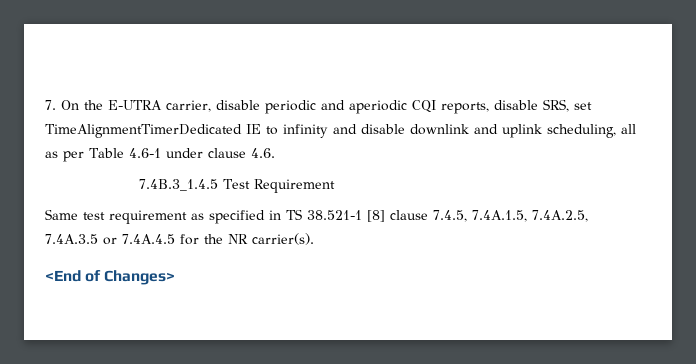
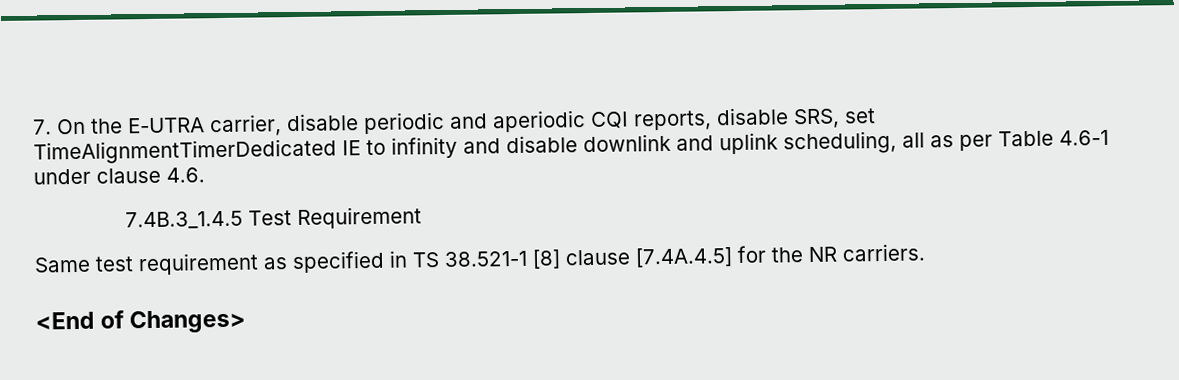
[433,210,588,222] [45,234,175,245] 7.4.5, 7.4A.1.5, 7.4A.2.5, 7.4A.3.5 or 7.4A.4.5 -> [635,247,733,268] [7.4A.4.5]
[252,233,314,245] carrier(s). -> [842,243,925,262] carriers.

